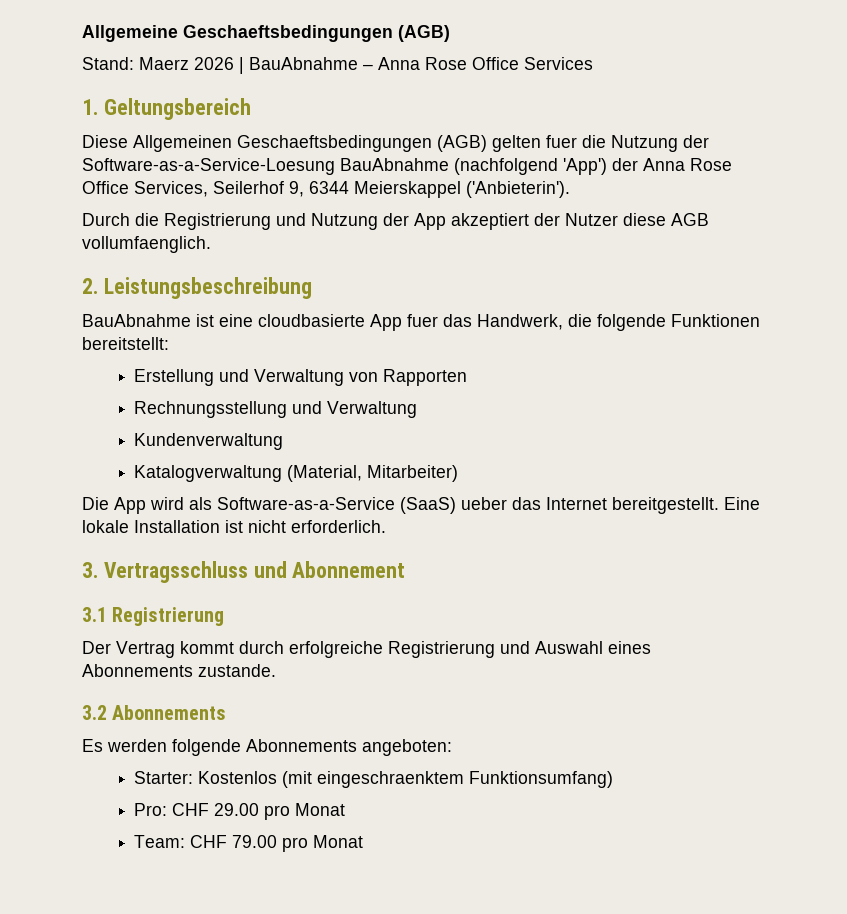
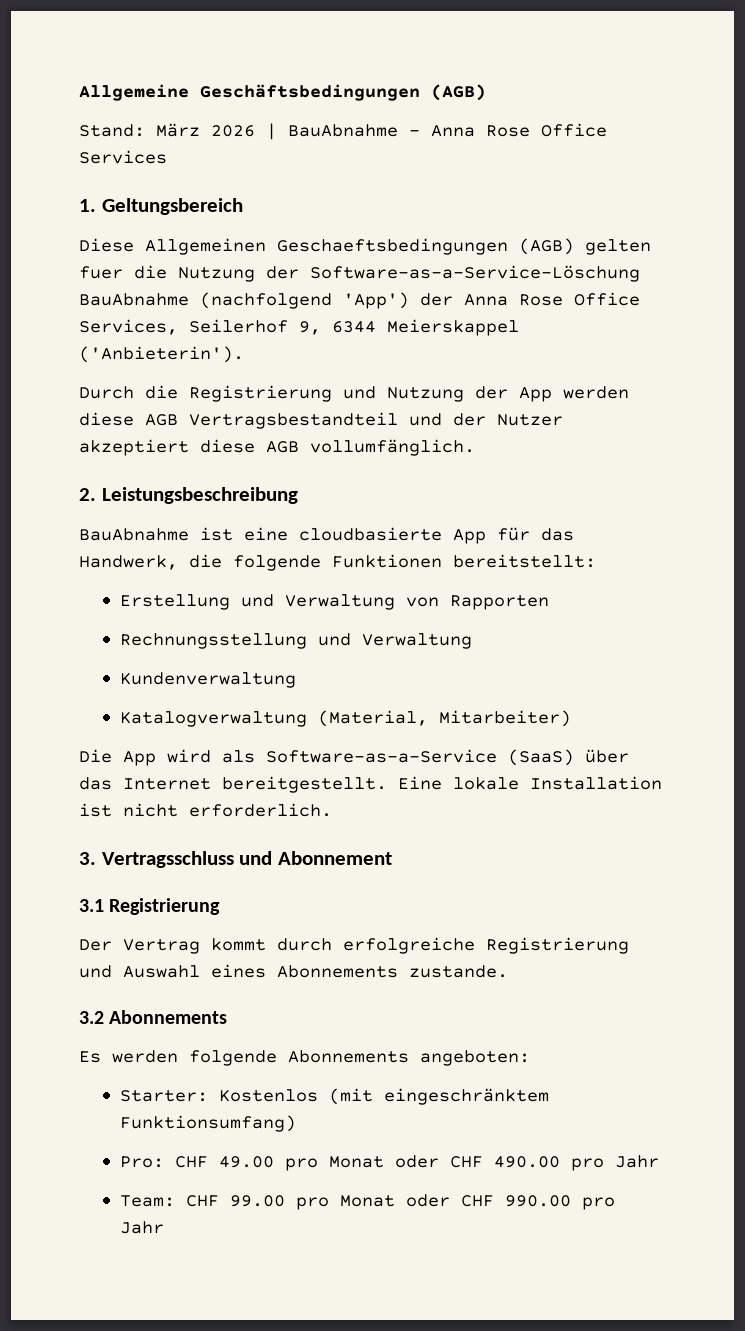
[183,25,393,42] Geschaeftsbedingungen -> [200,84,420,101] Geschäftsbedingungen
[139,57,189,70] Maerz -> [156,123,200,137] März
[82,158,335,175] Software-as-a-Service-Loesung -> [310,265,640,282] Software-as-a-Service-Löschung
[451,213,529,230] akzeptiert -> [563,386,629,399] [79,412,442,429] werden diese AGB Vertragsbestandteil und
[623,213,709,226] [82,236,211,253] diese AGB vollumfaenglich. -> [79,439,475,456] akzeptiert diese AGB vollumfänglich.
[407,314,438,327] fuer -> [497,527,530,541] für
[461,497,507,510] ueber -> [585,749,629,763] über
[317,771,465,788] eingeschraenktem -> [383,1088,549,1105] eingeschränktem
[214,803,346,820] 29.00 pro Monat -> [218,1155,659,1171] 49.00 pro Monat oder CHF 490.00 pro Jahr
[232,835,364,852] 79.00 pro Monat -> [229,1194,615,1210] [119,1221,164,1234] 99.00 pro Monat oder CHF 990.00 pro Jahr

